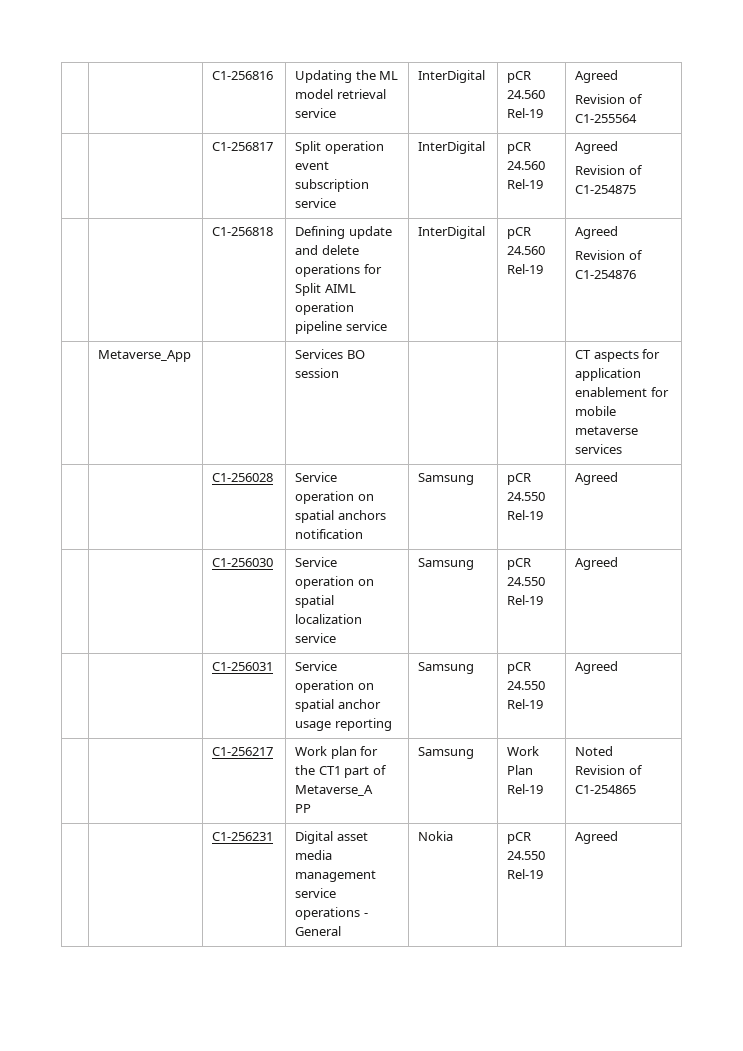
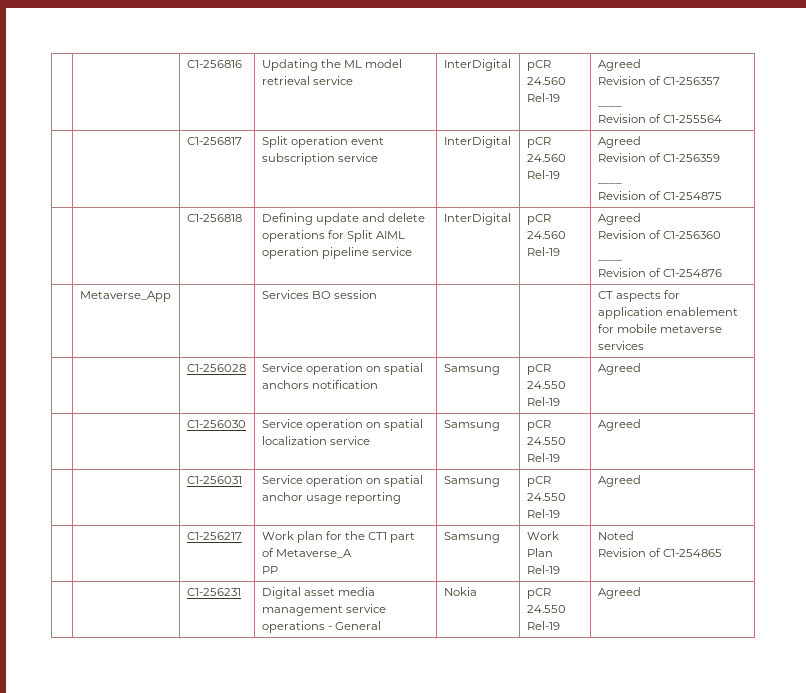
(619, 76) none -> [597,76,720,85] [597,106,622,107] // Revision of C1-256357 // ____
(619, 147) none -> [597,153,720,162] [597,183,622,184] // Revision of C1-256359 // ____
(619, 232) none -> [597,230,721,239] [597,260,622,261] // Revision of C1-256360 // ____

